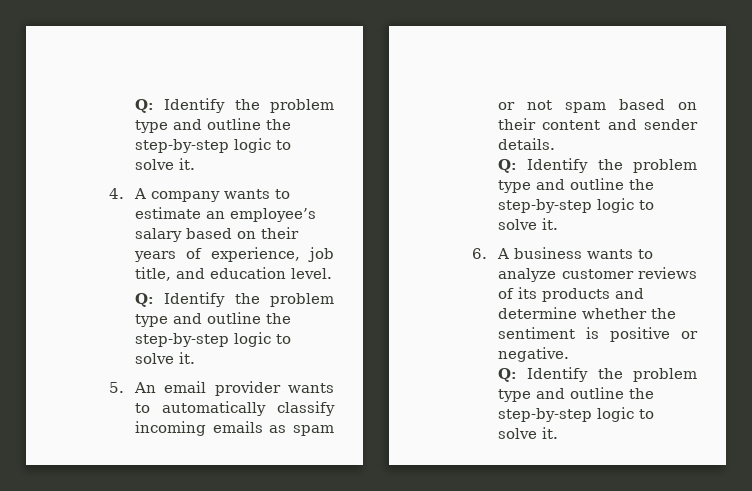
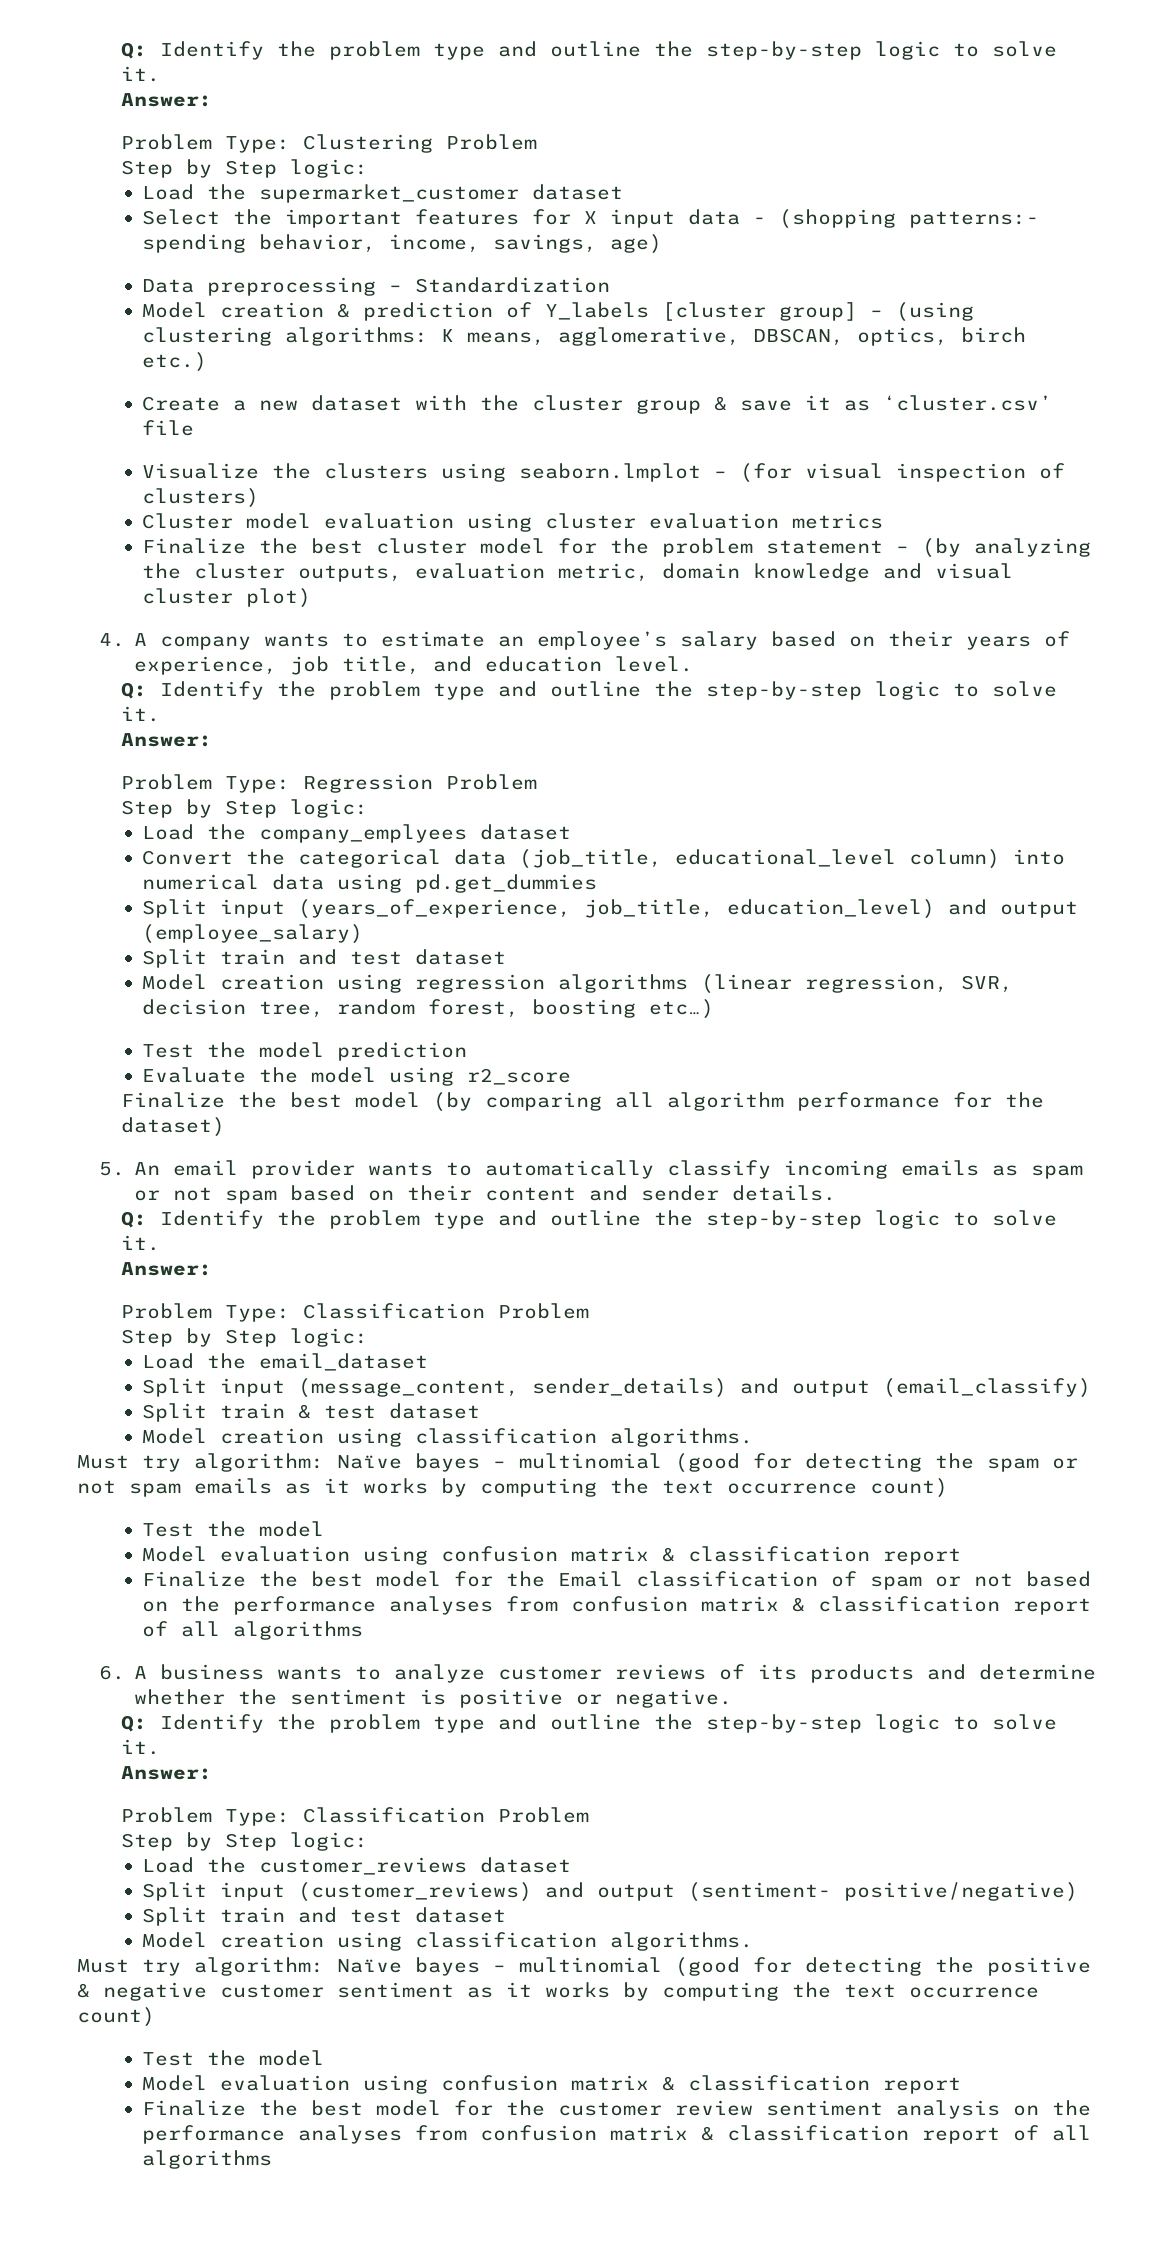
(196, 164) none -> [121,93,213,107] [121,134,538,153] [121,159,369,178] [141,184,623,203] [141,209,1039,229] [141,234,662,254] [141,277,610,296] [141,302,974,322] [141,327,1026,346] [141,352,207,372] [141,395,1052,414] [141,420,194,436] [141,463,1065,483] [141,488,259,508] [141,513,883,532] [141,538,1091,558] [141,563,1013,582] [141,588,311,608] // Answer: // Problem Type: Clustering Problem // Step by Step logic: // Load the supermarket_customer dataset // Select the important features for X input data - (shopping patterns:- spending behavior, income, savings, age) // Data preprocessing – Standardization // Model creation & prediction of Y_labels [cluster group] – (using clustering algorithms: K means, agglomerative, DBSCAN, optics, birch etc.) // Create a new dataset with the cluster group & save it as ‘cluster.csv’ file // Visualize the clusters using seaborn.lmplot – (for visual inspection of clusters) // Cluster model evaluation using cluster evaluation metrics // Finalize the best cluster model for the problem statement – (by analyzing the cluster outputs, evaluation metric, domain knowledge and visual cluster plot)
(196, 358) none -> [121,733,213,747] [121,774,538,793] [121,799,369,818] [141,824,571,843] [141,849,1065,869] [141,874,597,893] [141,899,1078,919] [141,924,363,944] [141,949,506,968] [141,974,1013,994] [141,999,714,1019] [141,1042,467,1061] [141,1067,571,1086] [121,1092,1045,1112] [121,1117,226,1137] // Answer: // Problem Type: Regression Problem // Step by Step logic: // Load the company_emplyees dataset // Convert the categorical data (job_title, educational_level column) into numerical data using pd.get_dummies // Split input (years_of_experience, job_title, education_level) and output (employee_salary) // Split train and test dataset // Model creation using regression algorithms (linear regression, SVR, decision tree, random forest, boosting etc…) // Test the model prediction // Evaluate the model using r2_score // Finalize the best model (by comparing all algorithm performance for the dataset)
(559, 224) none -> [121,1262,213,1276] [121,1303,590,1322] [121,1328,369,1347] [141,1353,428,1371] [141,1378,1091,1398] [141,1403,480,1422] [141,1428,753,1447] [77,1453,1078,1473] [77,1478,948,1498] [141,1521,324,1537] [141,1546,961,1565] [141,1571,1091,1590] [141,1596,1091,1615] [141,1621,363,1640] // Answer: // Problem Type: Classification Problem // Step by Step logic: // Load the email_dataset // Split input (message_content, sender_details) and output (email_classify) // Split train & test dataset // Model creation using classification algorithms. // Must try algorithm: Naïve bayes – multinomial (good for detecting the spam or not spam emails as it works by computing the text occurrence count) // Test the model // Model evaluation using confusion matrix & classification report // Finalize the best model for the Email classification of spam or not based on the performance analyses from confusion matrix & classification report of all algorithms
(559, 433) none -> [121,1766,213,1780] [121,1807,590,1826] [121,1832,369,1851] [141,1857,571,1875] [141,1882,1078,1902] [141,1907,506,1926] [141,1932,753,1951] [77,1957,1091,1977] [77,1982,1039,2001] [77,2007,155,2027] [141,2050,324,2066] [141,2075,961,2094] [141,2100,1091,2119] [141,2125,1091,2144] [141,2150,272,2169] // Answer: // Problem Type: Classification Problem // Step by Step logic: // Load the customer_reviews dataset // Split input (customer_reviews) and output (sentiment- positive/negative) // Split train and test dataset // Model creation using classification algorithms. // Must try algorithm: Naïve bayes – multinomial (good for detecting the positive & negative customer sentiment as it works by computing the text occurrence count) // Test the model // Model evaluation using confusion matrix & classification report // Finalize the best model for the customer review sentiment analysis on the performance analyses from confusion matrix & classification report of all algorithms

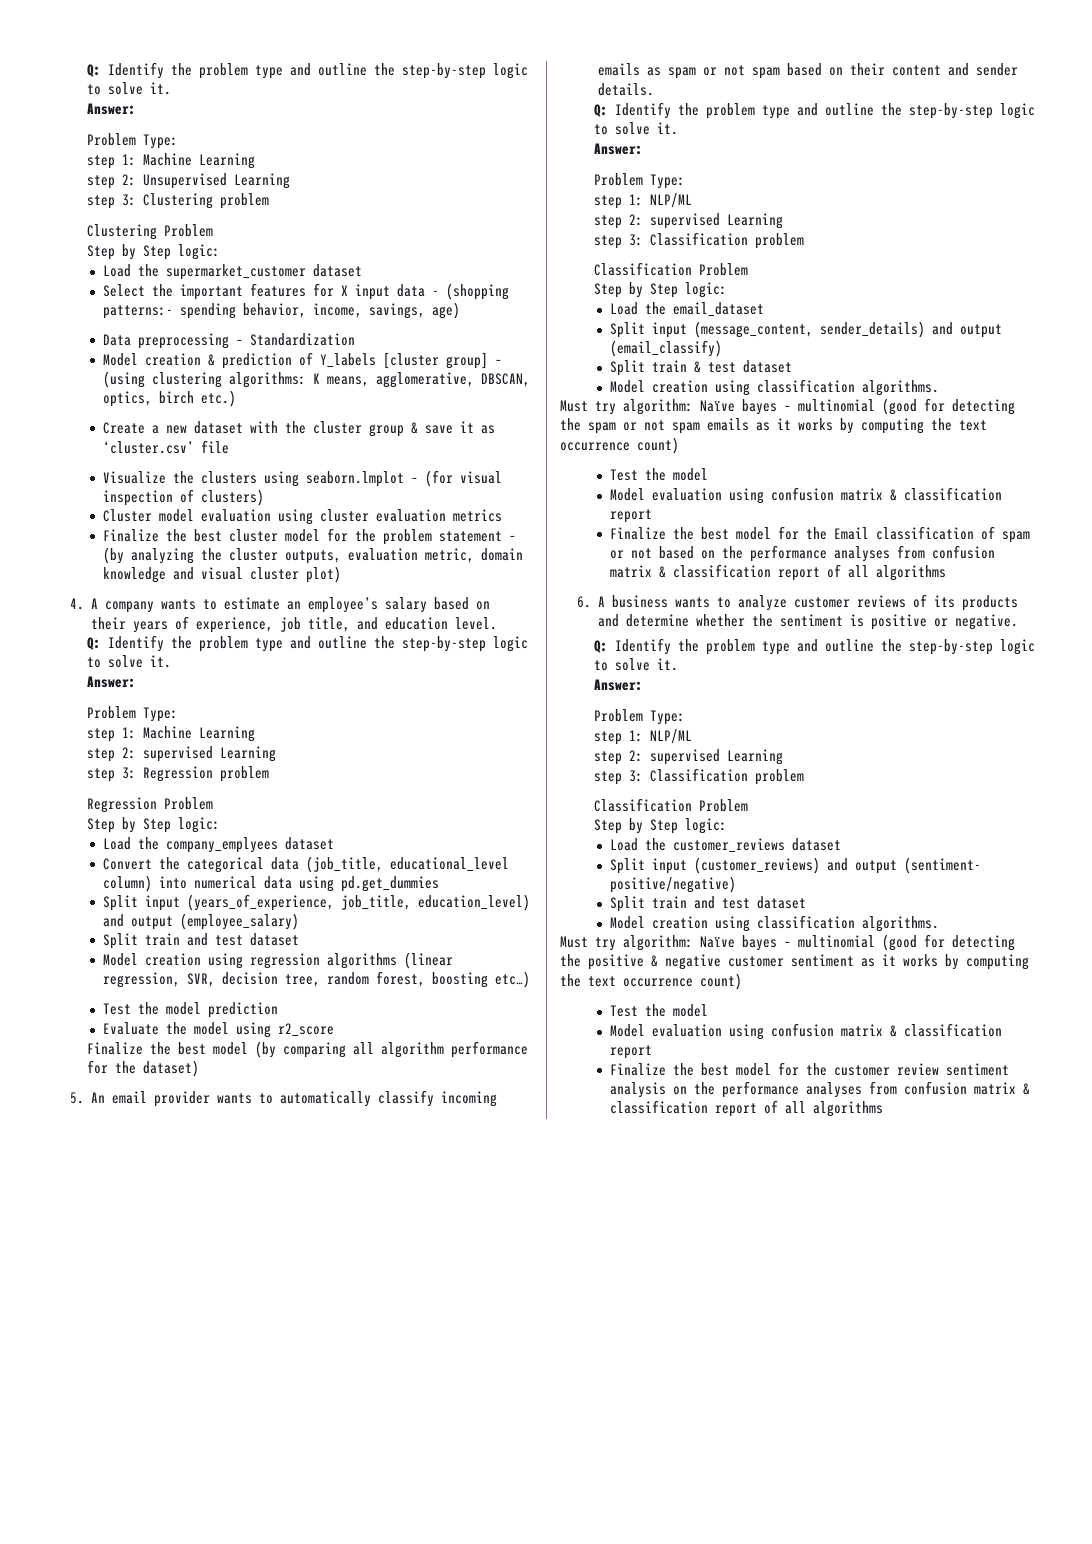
(291, 144) none -> [86,153,255,169] [86,173,290,189] [86,193,269,209] // step 1: Machine Learning // step 2: Unsupervised Learning // step 3: Clustering problem //
(291, 784) none -> [86,726,255,742] [86,746,276,762] [86,766,269,782] // step 1: Machine Learning // step 2: supervised Learning // step 3: Regression problem //
(291, 1313) none -> [593,193,692,209] [593,213,783,229] [593,232,804,249] // step 1: NLP/ML // step 2: supervised Learning // step 3: Classification problem //
(291, 1817) none -> [593,729,692,745] [593,749,783,765] [593,768,804,785] // step 1: NLP/ML // step 2: supervised Learning // step 3: Classification problem //

